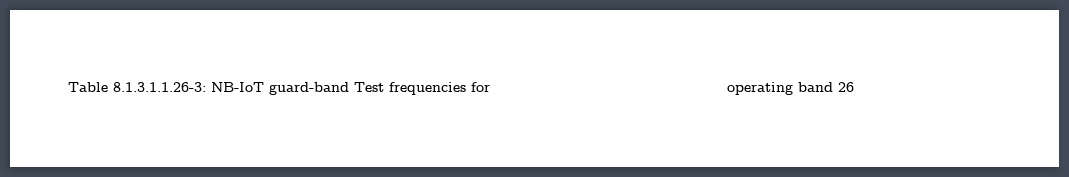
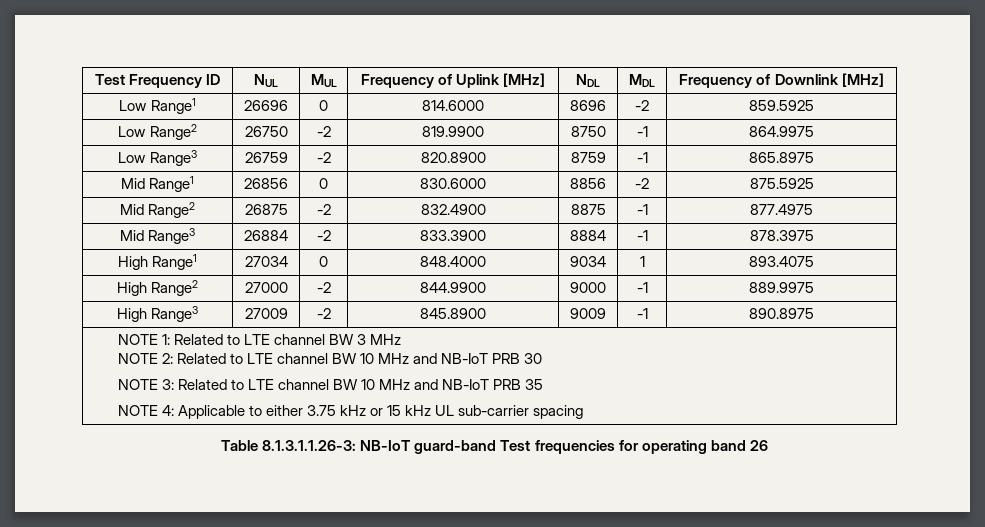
(68, 87) none -> [94,74,221,88] [254,74,278,87] [310,74,337,87] [360,73,546,88] [576,74,600,87] [629,74,655,87] [679,73,884,88] [119,98,196,114] [244,100,288,111] [319,100,328,111] [422,100,484,111] [570,100,606,111] [635,100,649,111] [749,100,814,111] [118,124,197,140] [244,126,288,137] [316,126,331,137] [422,126,484,137] [570,126,606,137] [636,126,648,137] [749,126,814,137] [118,150,197,166] [244,152,288,163] [316,152,331,163] [420,152,486,163] [570,152,606,163] [636,152,648,163] [749,152,814,163] [120,176,195,192] [244,178,288,189] [319,178,328,189] [420,178,486,189] [570,178,606,189] [635,178,649,189] [749,178,814,189] [119,202,196,218] [244,204,288,215] [316,204,331,215] [420,204,486,215] [570,204,606,215] [636,204,648,215] [750,204,813,215] [119,228,196,244] [244,230,288,241] [316,230,331,241] [420,230,486,241] [570,230,606,241] [636,230,648,241] [749,230,814,241] [117,254,198,270] [244,256,288,267] [319,256,328,267] [420,256,486,267] [570,256,606,267] [639,256,645,267] [749,256,814,267] [116,280,199,296] [244,282,288,293] [316,282,331,293] [420,282,486,293] [570,282,606,293] [636,282,648,293] [749,282,814,293] [116,306,199,322] [244,308,288,319] [316,308,331,319] [420,308,486,319] [570,308,606,319] [636,308,648,319] [749,308,814,319] [117,334,401,345] [117,353,543,364] [117,379,544,390] [117,405,584,419] Test Frequency ID | NUL | MUL | Frequency of Uplink [MHz] | NDL | MDL | Frequency of Downlink [MHz] // Low Range1 | 26696 | 0 | 814.6000 | 8696 | -2 | 859.5925 // Low Range2 | 26750 | -2 | 819.9900 | 8750 | -1 | 864.9975 // Low Range3 | 26759 | -2 | 820.8900 | 8759 | -1 | 865.8975 // Mid Range1 | 26856 | 0 | 830.6000 | 8856 | -2 | 875.5925 // Mid Range2 | 26875 | -2 | 832.4900 | 8875 | -1 | 877.4975 // Mid Range3 | 26884 | -2 | 833.3900 | 8884 | -1 | 878.3975 // High Range1 | 27034 | 0 | 848.4000 | 9034 | 1 | 893.4075 // High Range2 | 27000 | -2 | 844.9900 | 9000 | -1 | 889.9975 // High Range3 | 27009 | -2 | 845.8900 | 9009 | -1 | 890.8975 // NOTE 1: Related to LTE channel BW 3 MHz // NOTE 2: Related to LTE channel BW 10 MHz and NB-IoT PRB 30 // NOTE 3: Related to LTE channel BW 10 MHz and NB-IoT PRB 35 // NOTE 4: Applicable to either 3.75 kHz or 15 kHz UL sub-carrier spacing //

